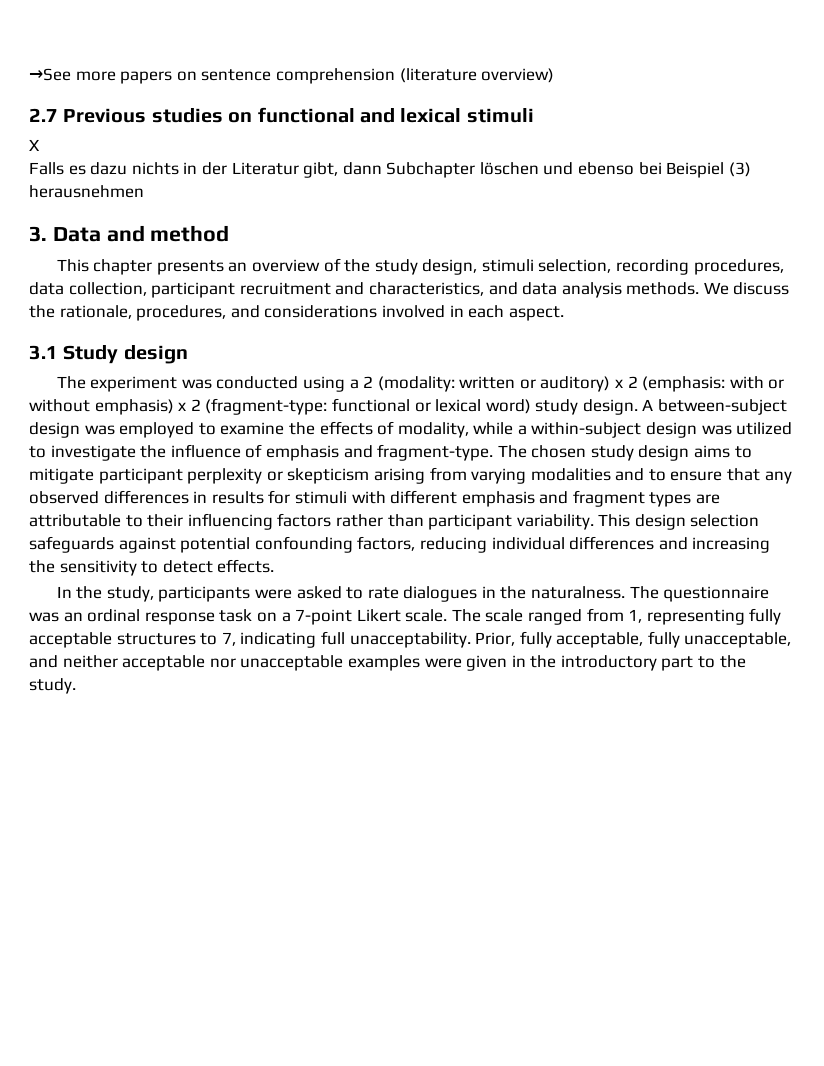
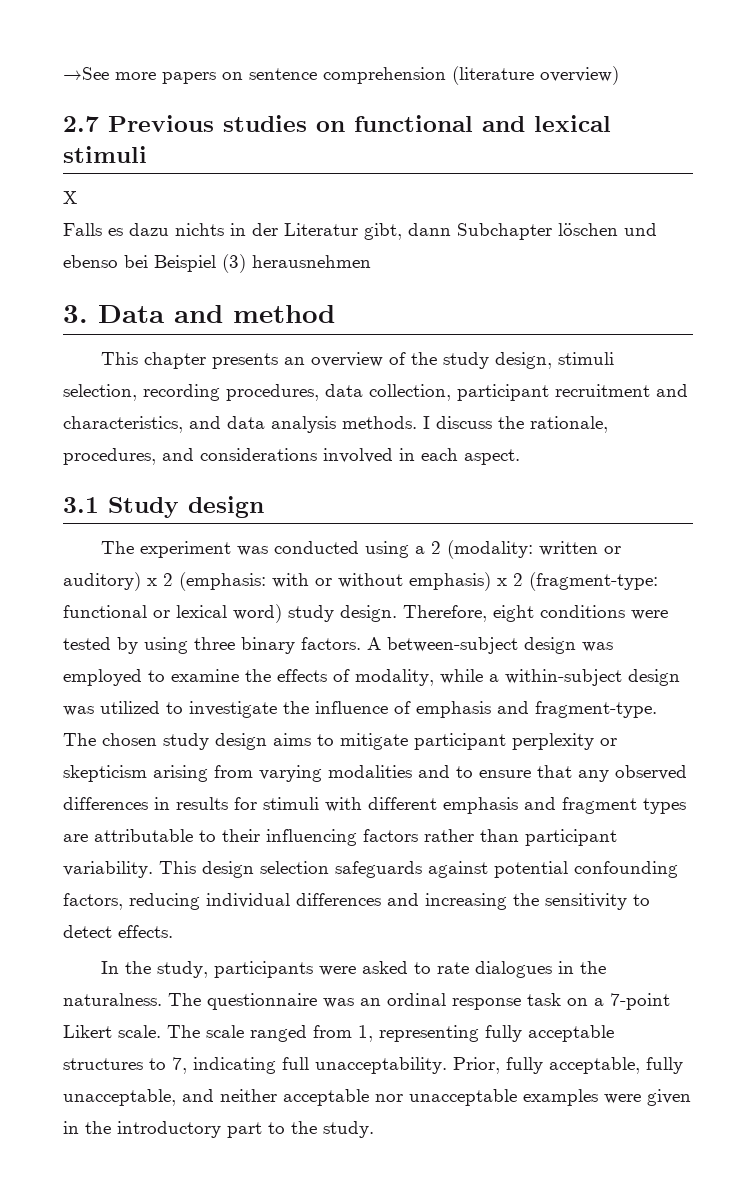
[703,282,729,295] We -> [423,416,430,429] I
(638, 407) none -> [403,605,668,622] [63,637,361,654] Therefore, eight conditions were tested by using three binary factors.

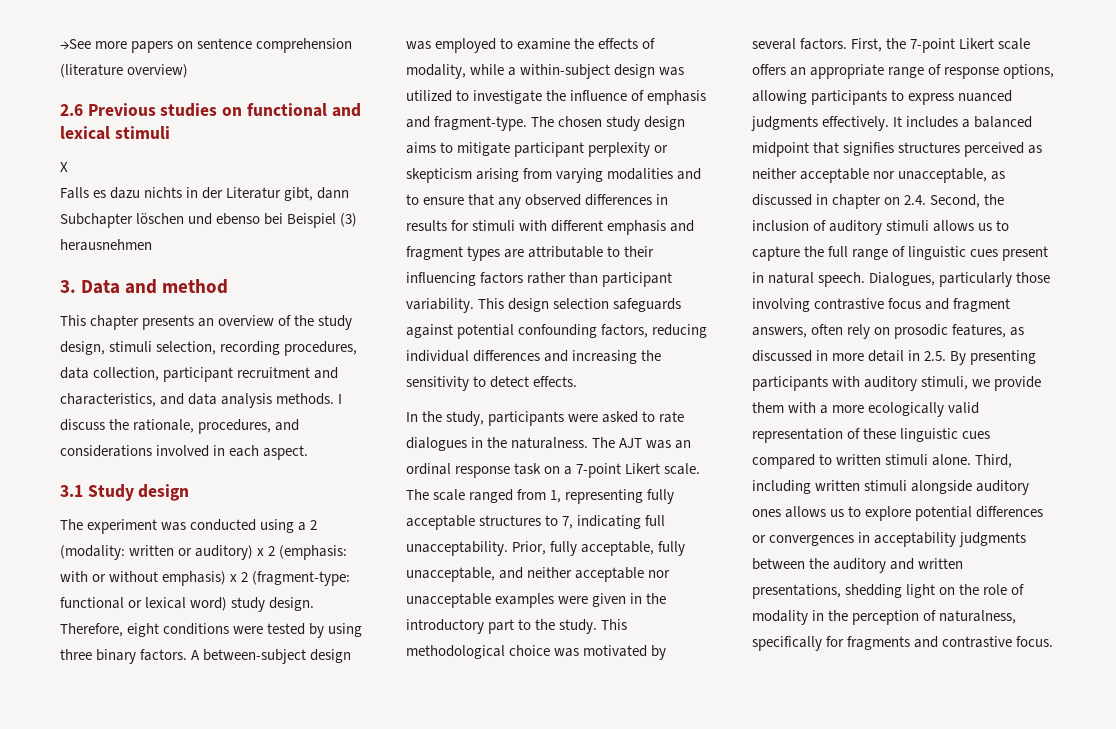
[63,116,99,132] 2.7 -> [60,104,83,116] 2.6
[207,993,317,1010] questionnaire -> [619,438,643,448] AJT
(374, 1129) none -> [601,619,628,630] [406,645,667,660] [752,38,1031,53] [752,64,1055,79] [752,90,1013,105] [751,116,1033,131] [752,142,1043,157] [752,168,1006,183] [752,194,1005,209] [752,220,1010,235] [752,246,1049,261] [752,272,1051,287] [752,298,1011,312] [752,324,1025,339] [752,350,1037,365] [752,376,1042,391] [752,402,980,417] [752,428,991,443] [752,454,1013,469] [752,480,1030,495] [752,506,1044,521] [752,532,1027,547] [752,558,964,573] [752,584,1025,599] [752,610,1017,625] [752,636,1054,651] This methodological choice was motivated by several factors. First, the 7-point Likert scale offers an appropriate range of response options, allowing participants to express nuanced judgments effectively. It includes a balanced midpoint that signifies structures perceived as neither acceptable nor unacceptable, as discussed in chapter on 2.4. Second, the inclusion of auditory stimuli allows us to capture the full range of linguistic cues present in natural speech. Dialogues, particularly those involving contrastive focus and fragment answers, often rely on prosodic features, as discussed in more detail in 2.5. By presenting participants with auditory stimuli, we provide them with a more ecologically valid representation of these linguistic cues compared to written stimuli alone. Third, including written stimuli alongside auditory ones allows us to explore potential differences or convergences in acceptability judgments between the auditory and written presentations, shedding light on the role of modality in the perception of naturalness, specifically for fragments and contrastive focus.

